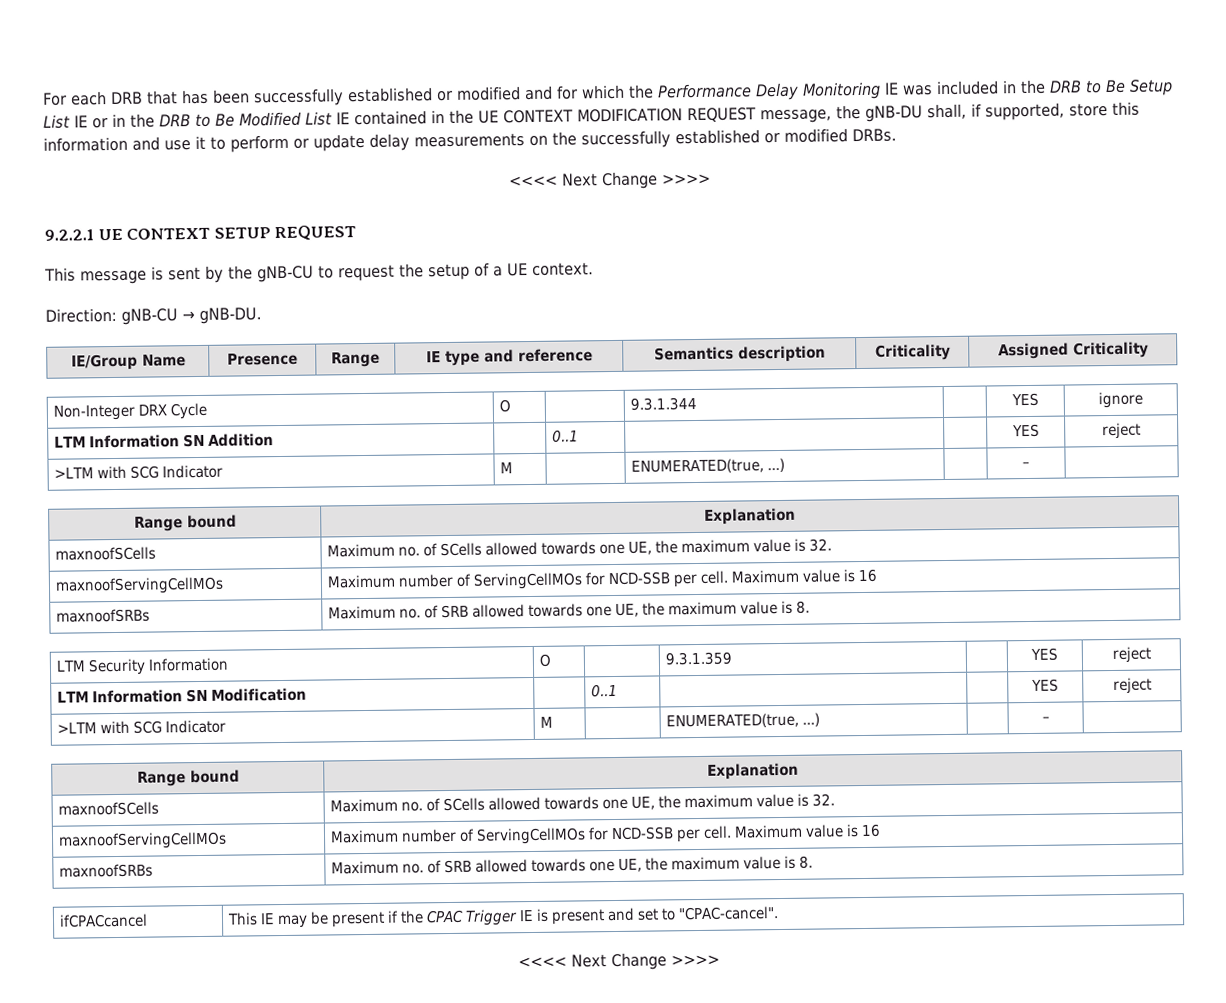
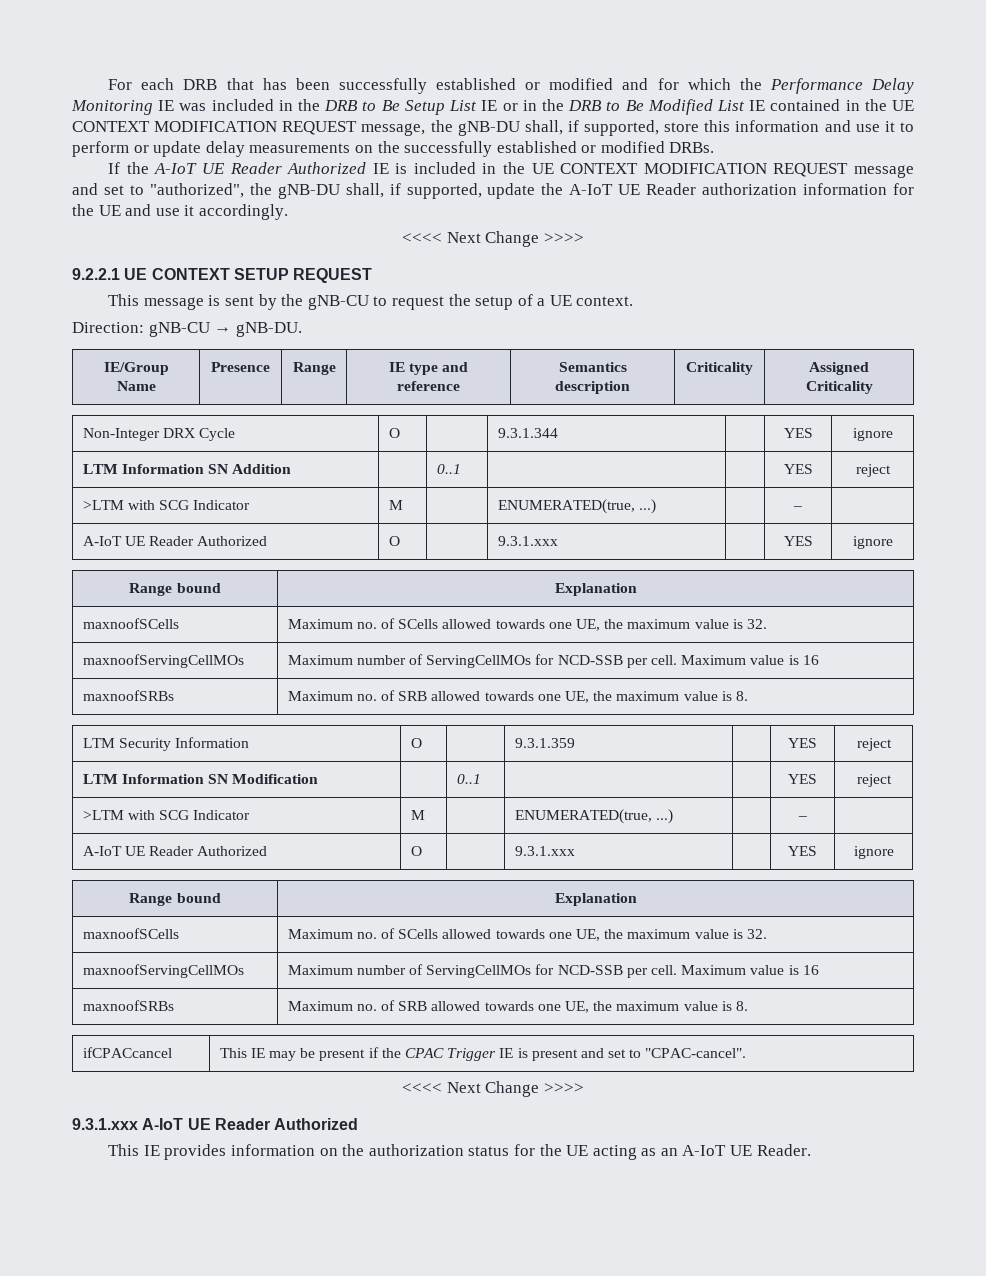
(897, 135) none -> [108,162,914,178] [72,183,914,199] [72,204,288,220] // If the A-IoT UE Reader Authorized IE is included in the UE CONTEXT MODIFICATION REQUEST message and set to "authorized", the gNB-DU shall, if supported, update the A-IoT UE Reader authorization information for the UE and use it accordingly.
(1030, 464) none -> [82,536,268,546] [388,536,400,546] [497,536,558,546] [783,536,813,546] [852,536,893,549] // A-IoT UE Reader Authorized | O | | 9.3.1.xxx | | YES | ignore
(1050, 719) none -> [82,846,268,856] [410,846,422,856] [514,846,575,856] [788,846,817,856] [853,846,894,859] // A-IoT UE Reader Authorized | O | | 9.3.1.xxx | | YES | ignore
(720, 960) none -> [72,1118,359,1130] [108,1144,811,1160] // 9.3.1.xxx A-IoT UE Reader Authorized // This IE provides information on the authorization status for the UE acting as an A-IoT UE Reader.

